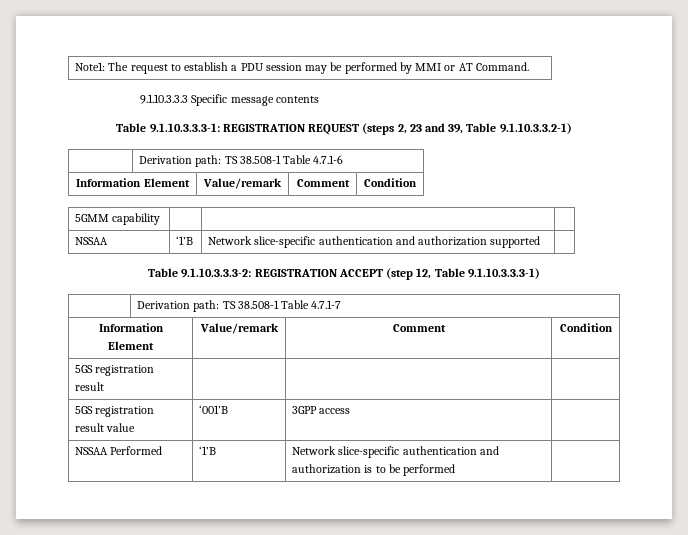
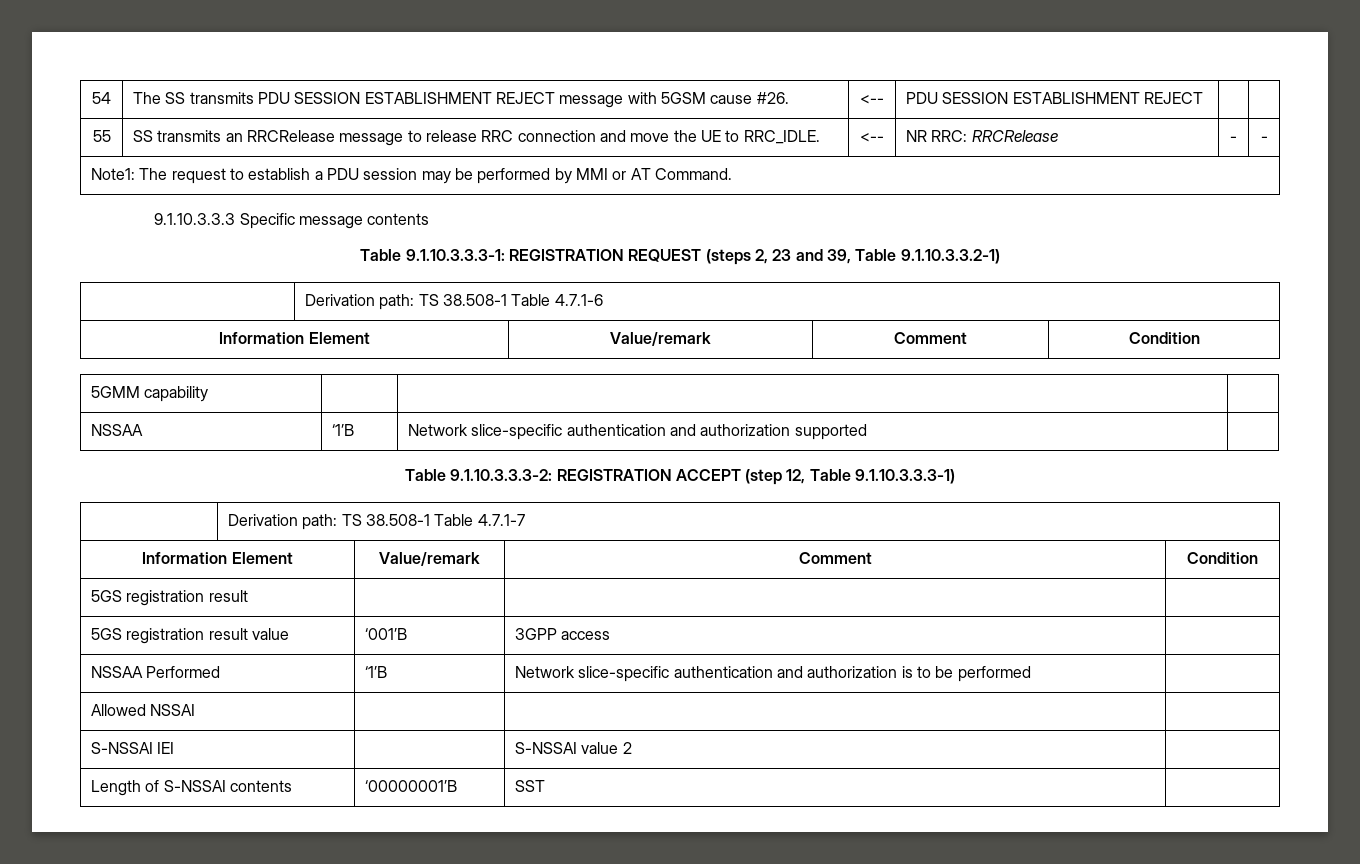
(75, 66) none -> [92,92,111,104] [133,92,789,108] [860,95,884,104] [906,92,1204,104] [92,130,111,142] [133,130,820,146] [860,133,884,142] [906,130,1058,142] [1230,136,1237,142] [1260,136,1268,142] 54 | The SS transmits PDU SESSION ESTABLISHMENT REJECT message with 5GSM cause #26. | <-- | PDU SESSION ESTABLISHMENT REJECT | | // 55 | SS transmits an RRCRelease message to release RRC connection and move the UE to RRC_IDLE. | <-- | NR RRC: RRCRelease | - | - //
(456, 470) none -> [91,704,196,716] [91,742,175,754] [515,742,632,754] [91,780,293,796] [365,780,458,792] [515,780,546,792] // Allowed NSSAI | | | // S-NSSAI IEI | | S-NSSAI value 2 | // Length of S-NSSAI contents | ‘00000001’B | SST |

